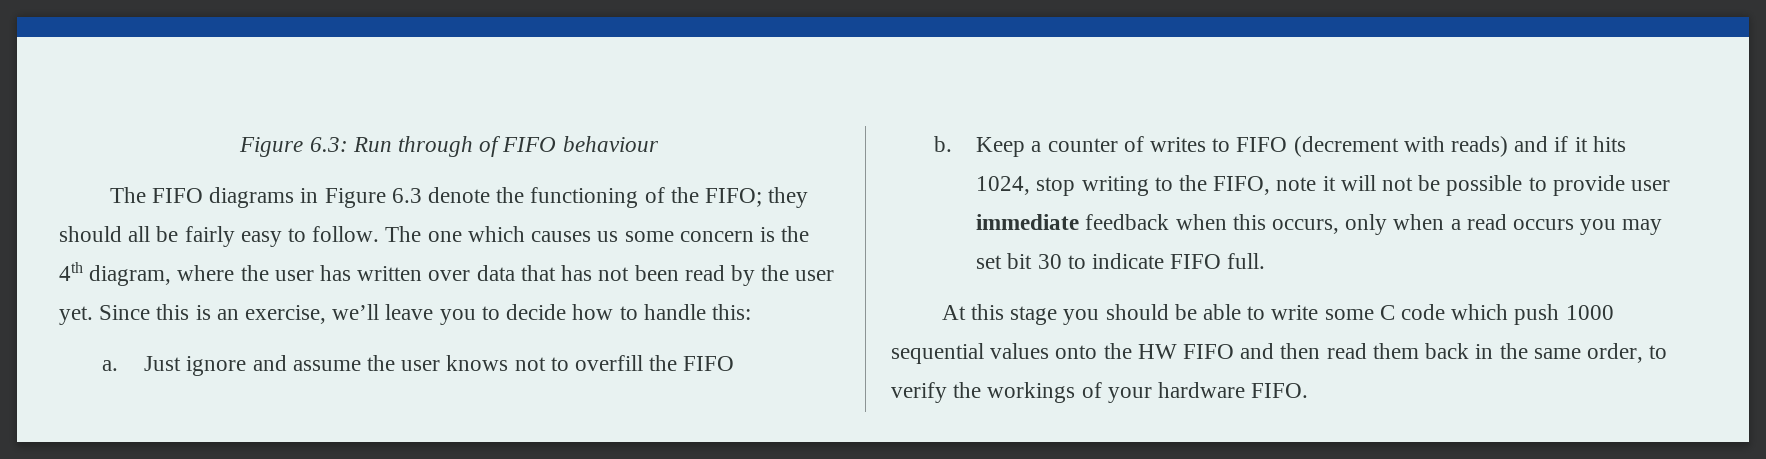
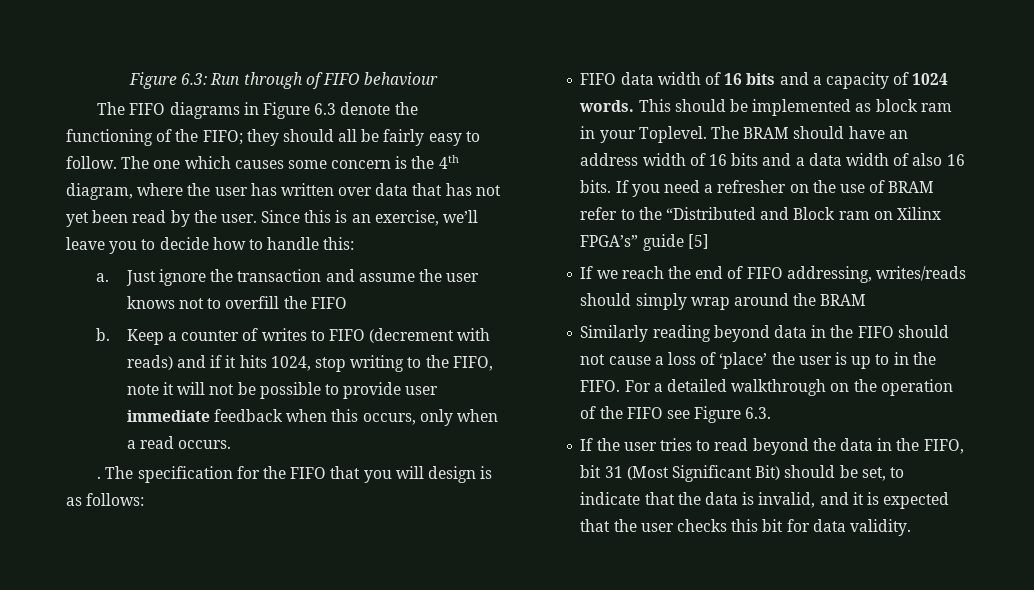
[597,231,619,242] us -> (284, 164) none
(630, 274) none -> [66,212,89,227] yet
[795,270,835,281] [59,306,93,325] user yet. -> [220,214,257,223] user.
(247, 366) none -> [210,269,322,282] the transaction
[1512,219,1663,235] [976,253,1266,269] [941,304,1614,325] [891,343,1668,364] [891,382,1309,403] occurs you may set bit 30 to indicate FIFO full. // At this stage you should be able to write some C code which push 1000 sequential values onto the HW FIFO and then read them back in the same order, to verify the workings of your hardware FIFO. -> [178,440,232,449] [97,466,493,483] [66,493,145,506] [580,72,949,89] [579,99,952,116] [580,126,908,143] [580,153,965,166] [580,180,935,197] [580,207,941,220] [580,234,709,251] [580,266,966,283] [580,293,867,310] [580,325,949,342] [580,352,936,369] [580,379,953,396] [580,406,772,423] [580,438,964,455] [580,465,904,482] [580,492,950,509] [580,519,911,536] occurs. // . The specification for the FIFO that you will design is as follows: // FIFO data width of 16 bits and a capacity of 1024 words. This should be implemented as block ram in your Toplevel. The BRAM should have an address width of 16 bits and a data width of also 16 bits. If you need a refresher on the use of BRAM refer to the “Distributed and Block ram on Xilinx FPGA’s” guide [5] // If we reach the end of FIFO addressing, writes/reads should simply wrap around the BRAM // Similarly reading beyond data in the FIFO should not cause a loss of ‘place’ the user is up to in the FIFO. For a detailed walkthrough on the operation of the FIFO see Figure 6.3. // If the user tries to read beyond the data in the FIFO, bit 31 (Most Significant Bit) should be set, to indicate that the data is invalid, and it is expected that the user checks this bit for data validity.

